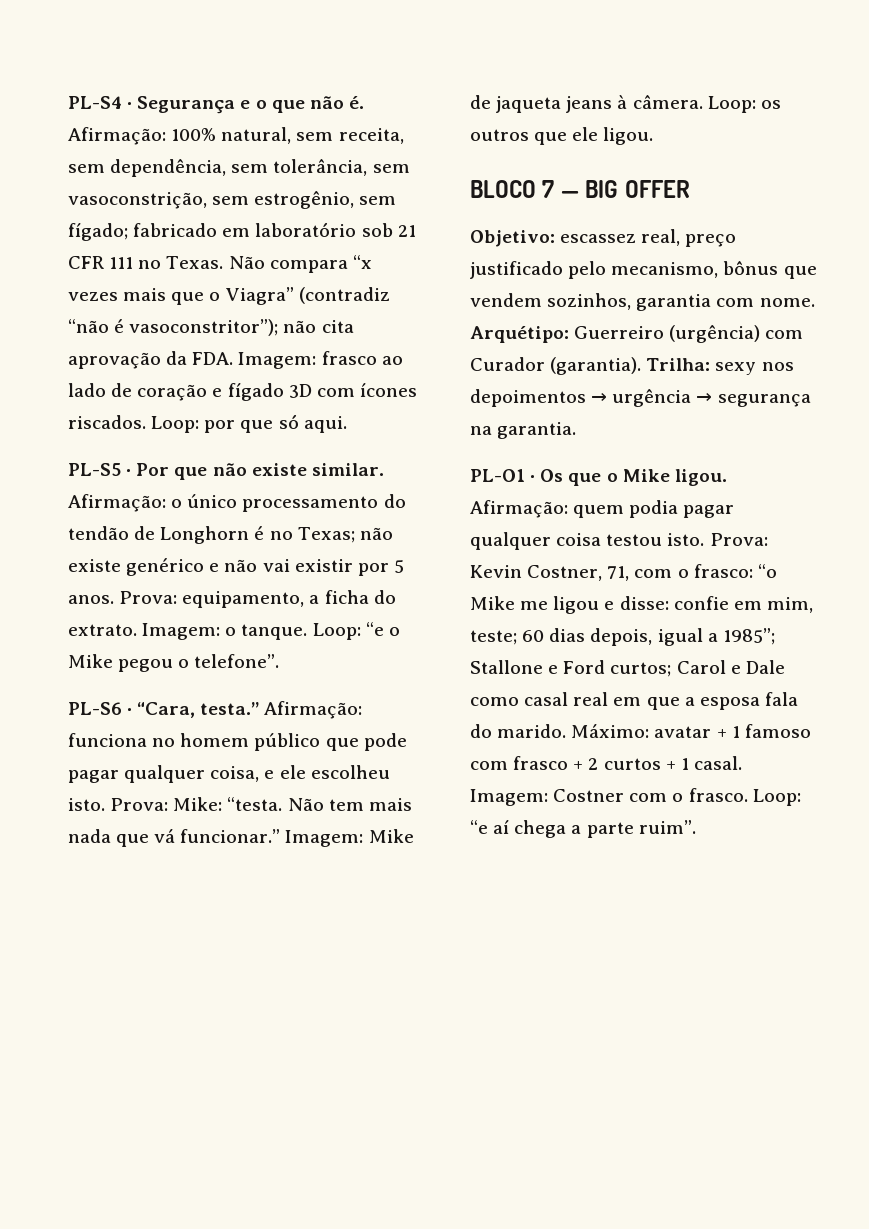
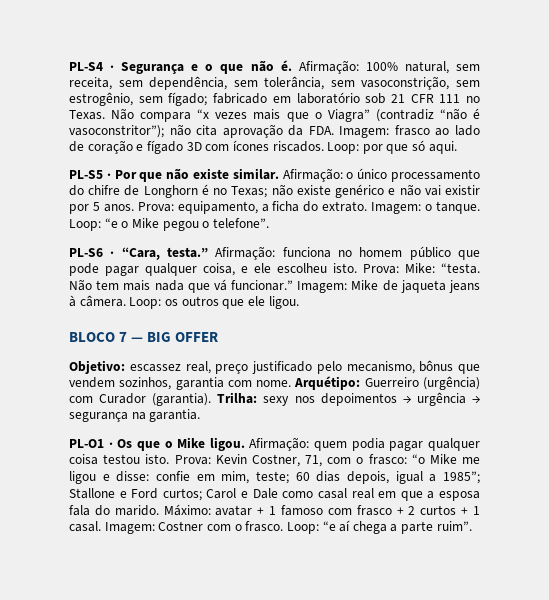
[68,526,129,540] tendão -> [88,185,121,195] chifre

